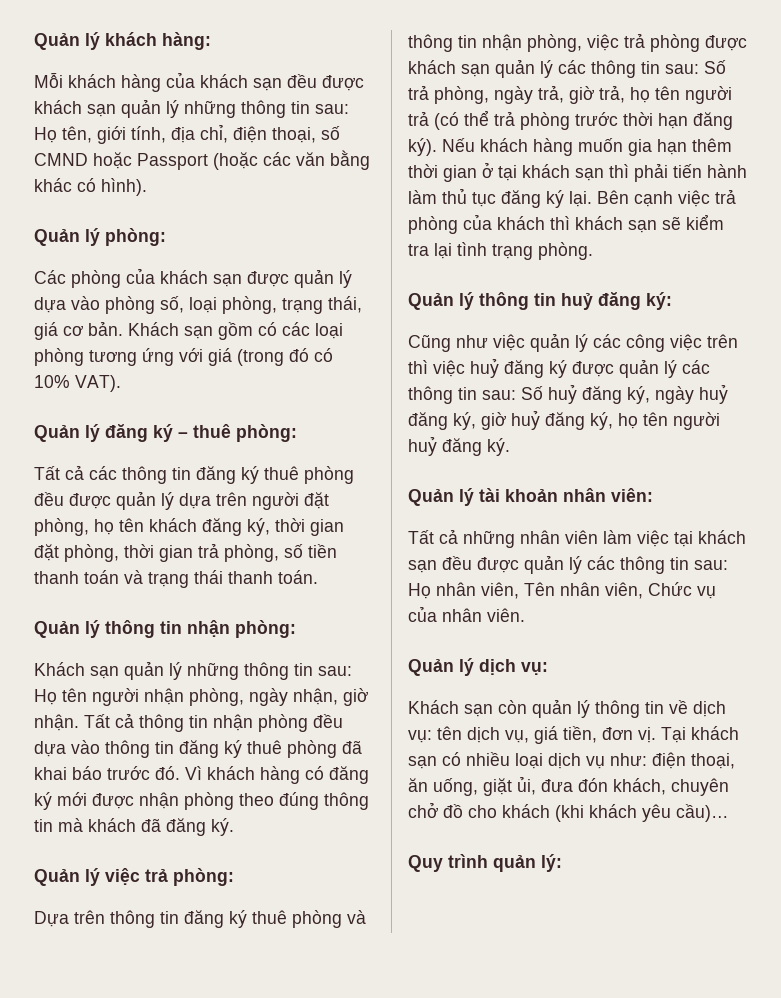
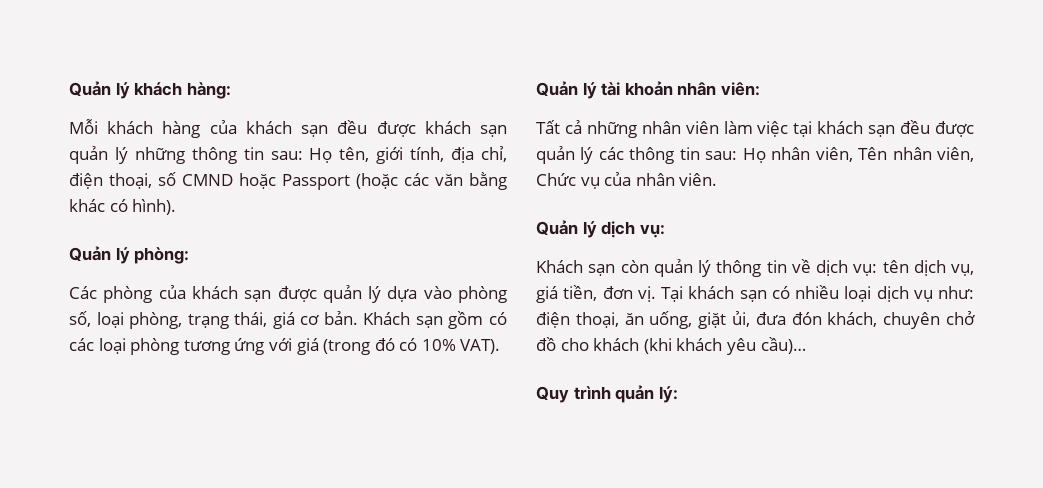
[34,424,297,442] [34,465,354,484] [34,491,329,510] [34,518,344,536] [34,543,337,562] [34,570,318,588] [34,620,296,638] [34,661,352,680] [34,688,368,706] [34,713,343,732] [34,740,362,758] [34,766,369,784] [34,792,369,810] [34,818,234,836] [34,868,234,886] [34,910,366,928] [408,33,747,52] [408,59,726,78] [408,85,732,104] [408,110,733,130] [408,138,732,156] [408,162,747,182] [408,188,736,208] [408,214,724,234] [408,242,593,260] [408,292,672,310] [408,333,738,352] [408,358,710,378] [408,384,728,404] [408,410,720,430] [408,436,510,456] // Quản lý đăng ký – thuê phòng: // Tất cả các thông tin đăng ký thuê phòng đều được quản lý dựa trên người đặt phòng, họ tên khách đăng ký, thời gian đặt phòng, thời gian trả phòng, số tiền thanh toán và trạng thái thanh toán. // Quản lý thông tin nhận phòng: // Khách sạn quản lý những thông tin sau: Họ tên người nhận phòng, ngày nhận, giờ nhận. Tất cả thông tin nhận phòng đều dựa vào thông tin đăng ký thuê phòng đã khai báo trước đó. Vì khách hàng có đăng ký mới được nhận phòng theo đúng thông tin mà khách đã đăng ký. // Quản lý việc trả phòng: // Dựa trên thông tin đăng ký thuê phòng và thông tin nhận phòng, việc trả phòng được khách sạn quản lý các thông tin sau: Số trả phòng, ngày trả, giờ trả, họ tên người trả (có thể trả phòng trước thời hạn đăng ký). Nếu khách hàng muốn gia hạn thêm thời gian ở tại khách sạn thì phải tiến hành làm thủ tục đăng ký lại. Bên cạnh việc trả phòng của khách thì khách sạn sẽ kiểm tra lại tình trạng phòng. // Quản lý thông tin huỷ đăng ký: // Cũng như việc quản lý các công việc trên thì việc huỷ đăng ký được quản lý các thông tin sau: Số huỷ đăng ký, ngày huỷ đăng ký, giờ huỷ đăng ký, họ tên người huỷ đăng ký. -> (501, 346) none

